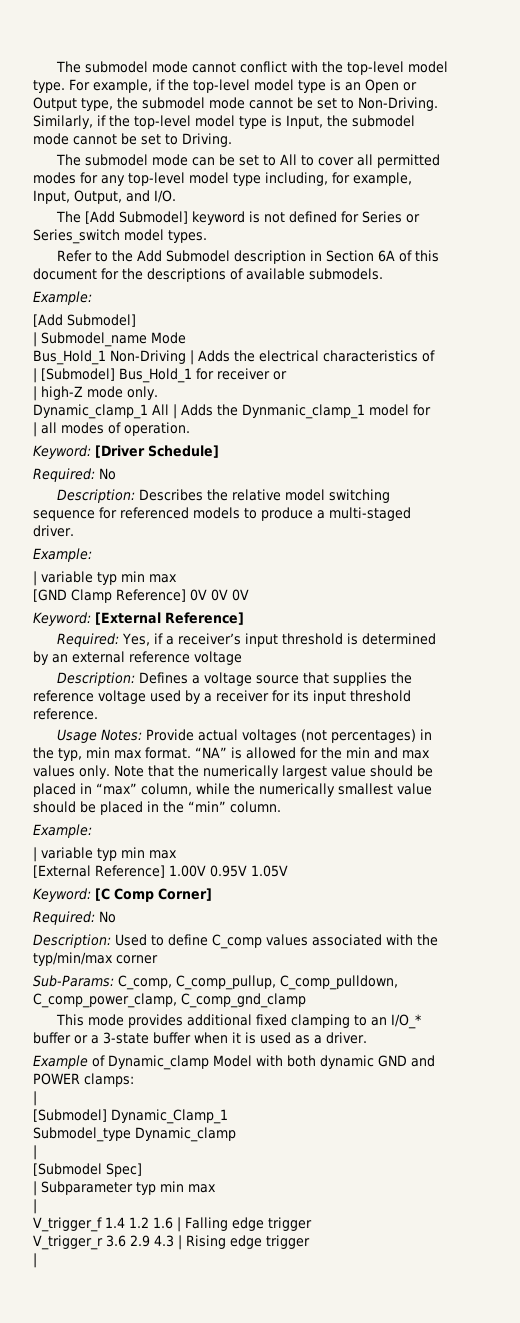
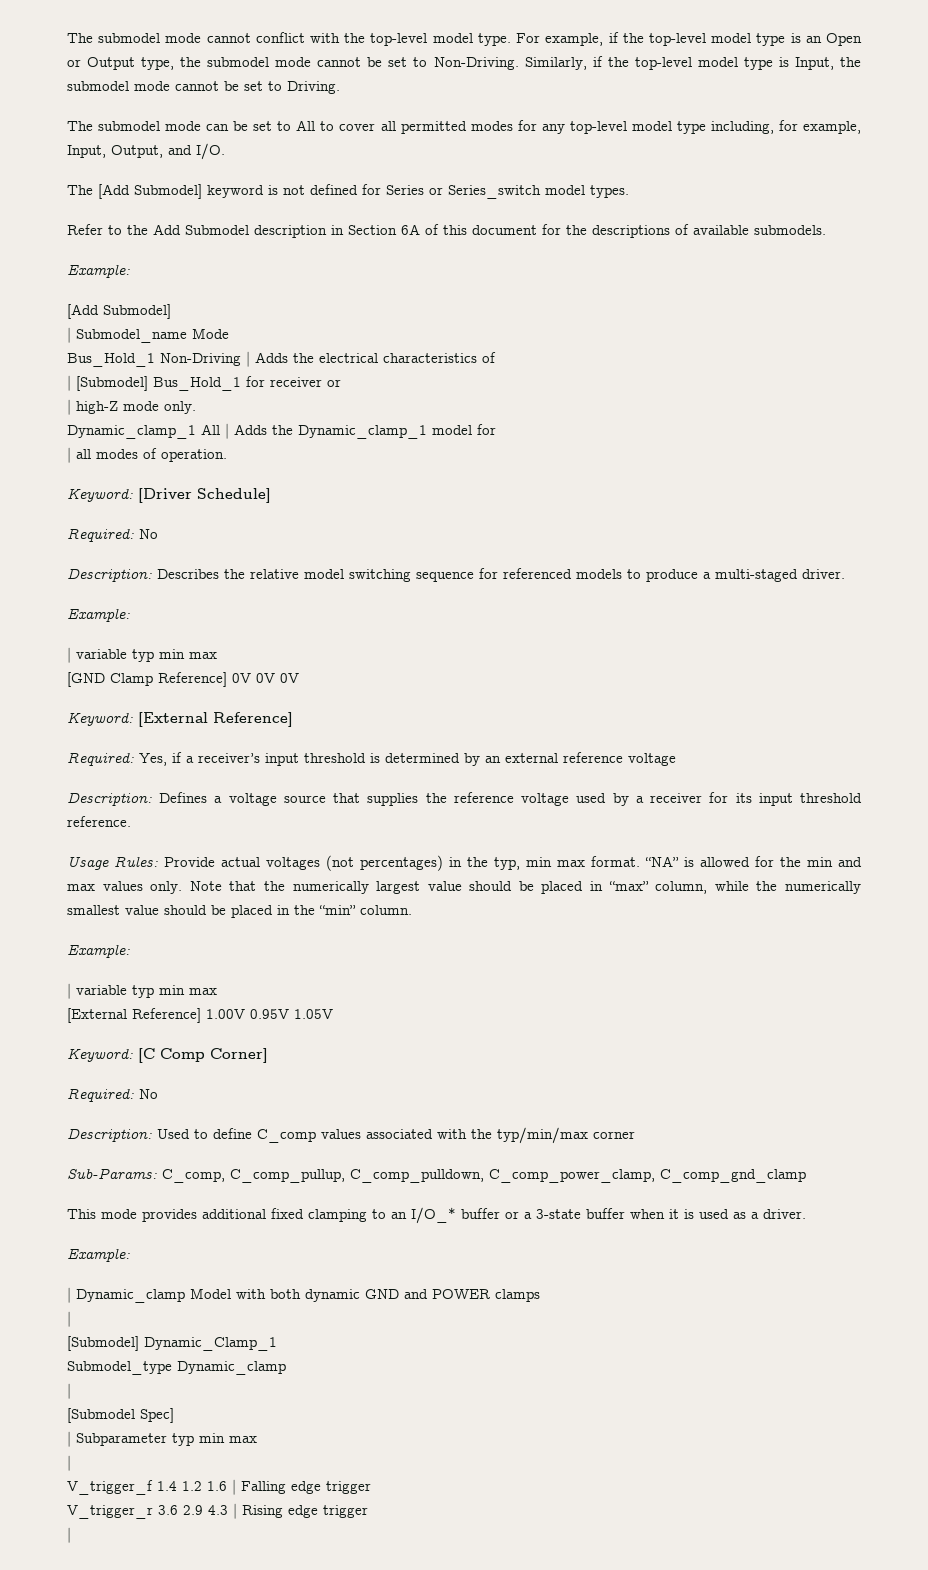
[242,404,365,419] Dynmanic_clamp_1 -> [298,425,427,439] Dynamic_clamp_1
[101,729,143,741] Notes: -> [114,856,158,867] Rules:
[33,1055,105,1069] Example of -> [67,1248,130,1262] [67,1287,71,1303] Example: // |
[84,1073,134,1087] clamps: -> [495,1289,540,1302] clamps

